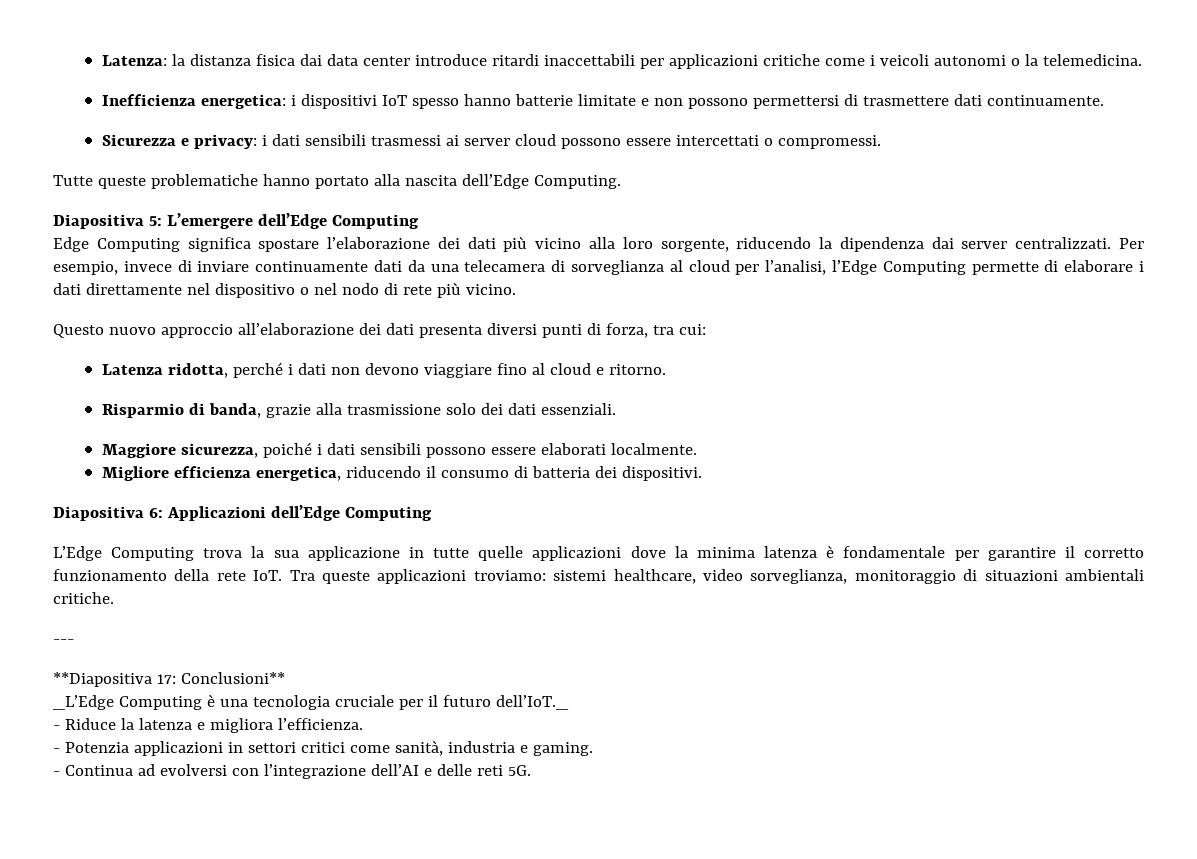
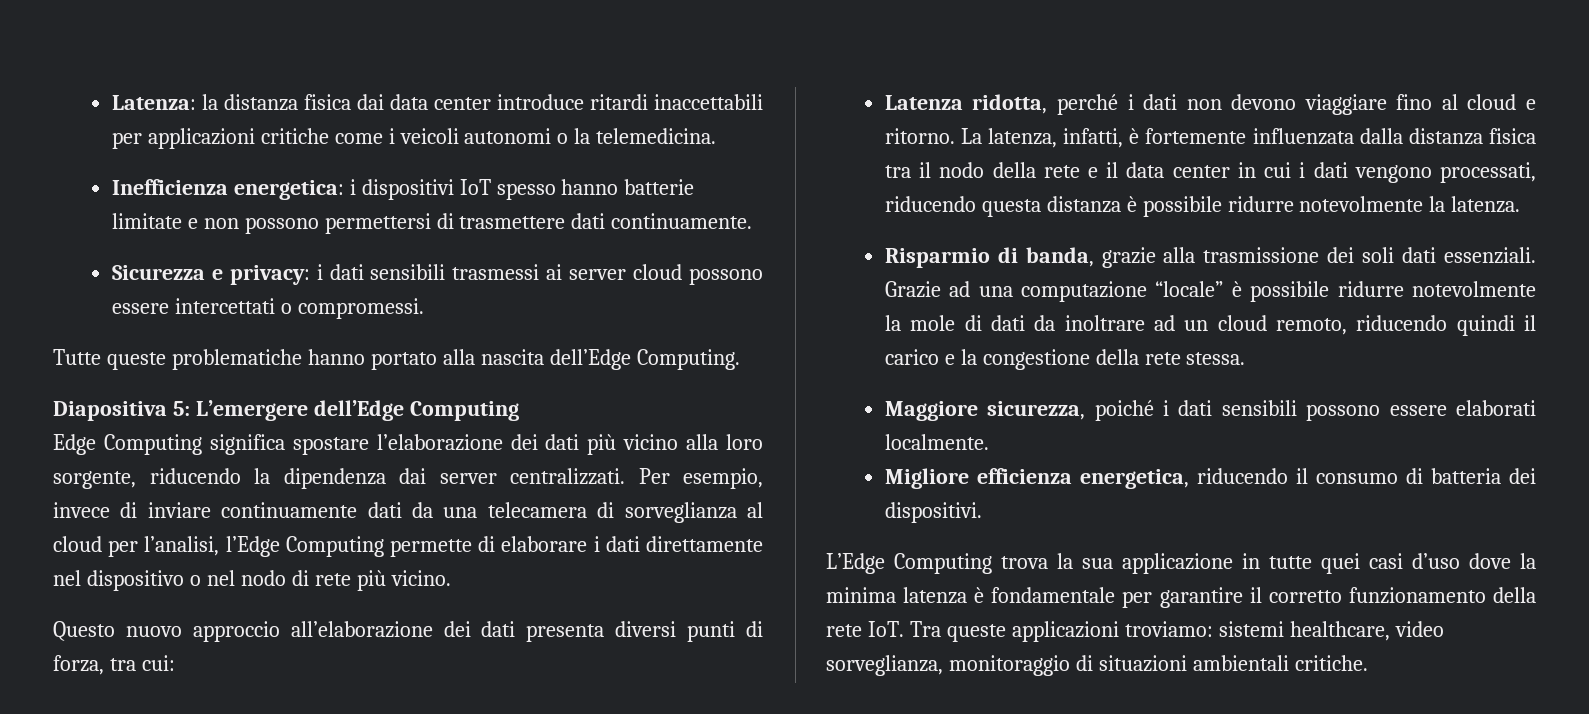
(667, 369) none -> [960,128,1536,148] [884,162,1536,183] [884,196,1521,217] La latenza, infatti, è fortemente influenzata dalla distanza fisica tra il nodo della rete e il data center in cui i dati vengono processati, riducendo questa distanza è possibile ridurre notevolmente la latenza.
[446,403,504,415] solo dei -> [1327,247,1395,263] dei soli
(617, 409) none -> [884,281,1536,302] [884,315,1536,336] [884,349,1246,370] Grazie ad una computazione “locale” è possibile ridurre notevolmente la mole di dati da inoltrare ad un cloud remoto, riducendo quindi il carico e la congestione della rete stessa.
[53,505,432,521] // Diapositiva 6: Applicazioni dell’Edge Computing -> (982, 512) none
[478,546,622,561] quelle applicazioni -> [1321,553,1460,574] quei casi d’uso
[53,639,74,644] [53,672,285,687] [53,694,569,710] [53,718,363,733] [53,740,593,756] [53,764,531,779] // --- // **Diapositiva 17: Conclusioni** // _L’Edge Computing è una tecnologia cruciale per il futuro dell’IoT._ // - Riduce la latenza e migliora l’efficienza. // - Potenzia applicazioni in settori critici come sanità, industria e gaming. // - Continua ad evolversi con l’integrazione dell’AI e delle reti 5G. -> (1368, 663) none

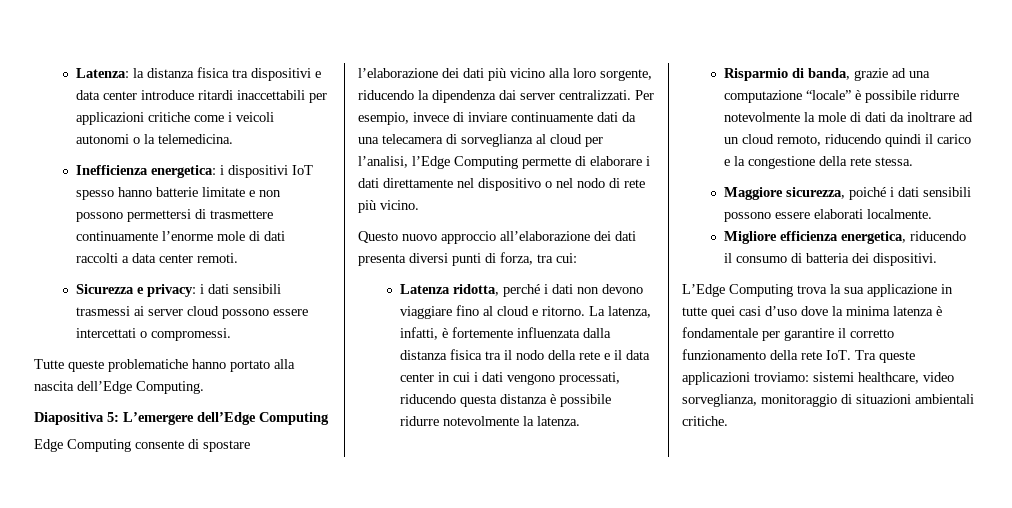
[356,94,384,110] dai -> [232,68,322,81] tra dispositivi e
[571,213,753,229] dati continuamente. -> [76,231,286,241] [76,253,239,263] continuamente l’enorme mole di dati raccolti a data center remoti.
[209,434,285,455] significa -> [135,439,199,449] consente di
[1163,247,1536,264] [884,281,941,298] alla trasmissione dei soli dati essenziali. Grazie -> (889, 74) none

